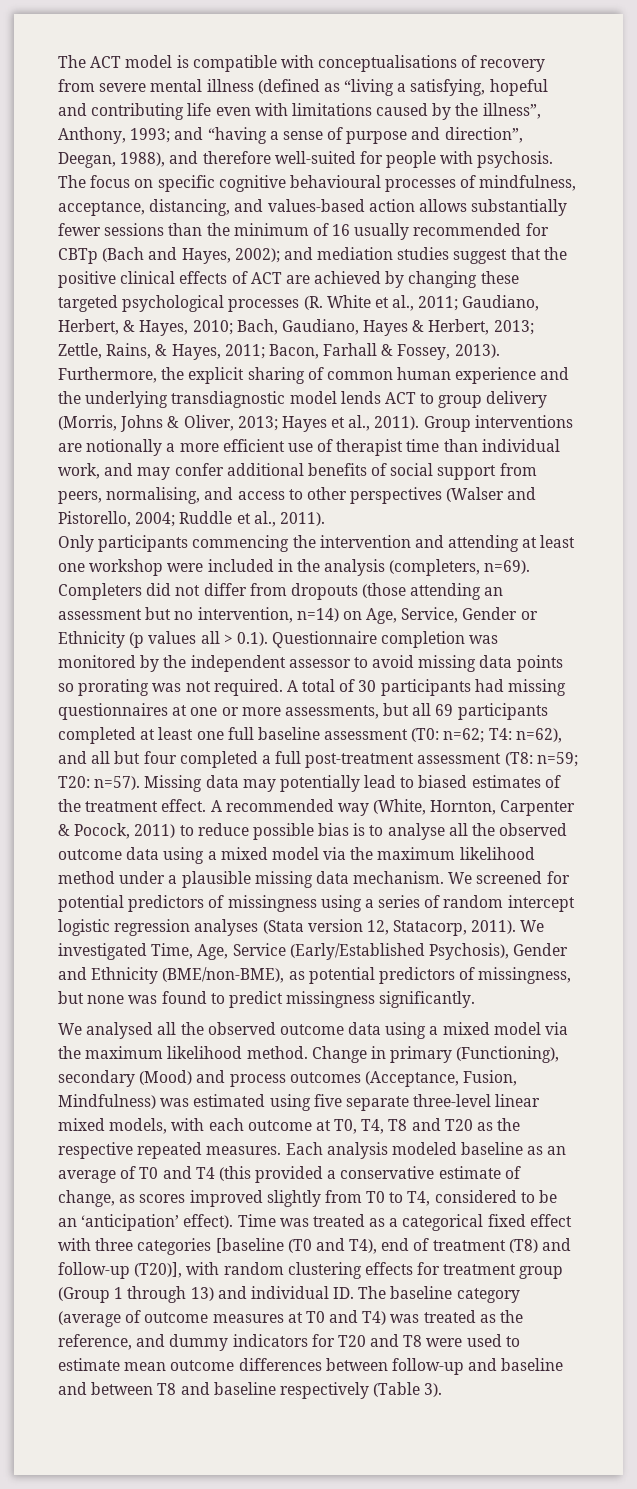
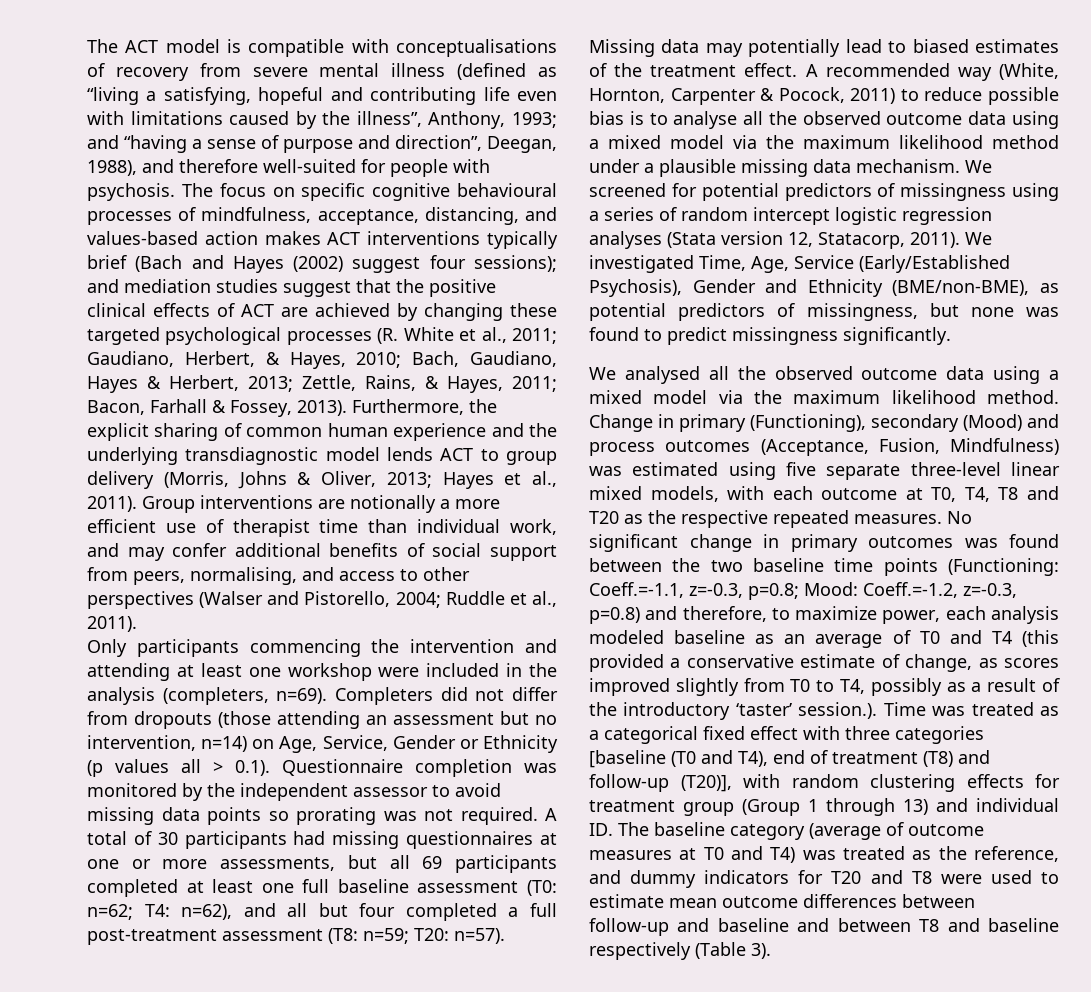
[418,199,568,216] [58,223,549,240] [58,247,280,264] allows substantially fewer sessions than the minimum of 16 usually recommended for CBTp (Bach and Hayes, 2002); -> [264,231,558,249] [87,255,557,273] makes ACT interventions typically brief (Bach and Hayes (2002) suggest four sessions);
[285,1142,323,1155] Each -> [947,511,972,524] [589,534,1059,552] [589,558,1059,576] [589,582,1017,600] [589,606,986,624] No significant change in primary outcomes was found between the two baseline time points (Functioning: Coeff.=-1.1, z=-0.3, p=0.8; Mood: Coeff.=-1.2, z=-0.3, p=0.8) and therefore, to maximize power, each
[434,1190,558,1203] [58,1214,234,1231] considered to be an ‘anticipation’ effect). -> [870,678,1060,696] [589,702,878,720] possibly as a result of the introductory ‘taster’ session.).

